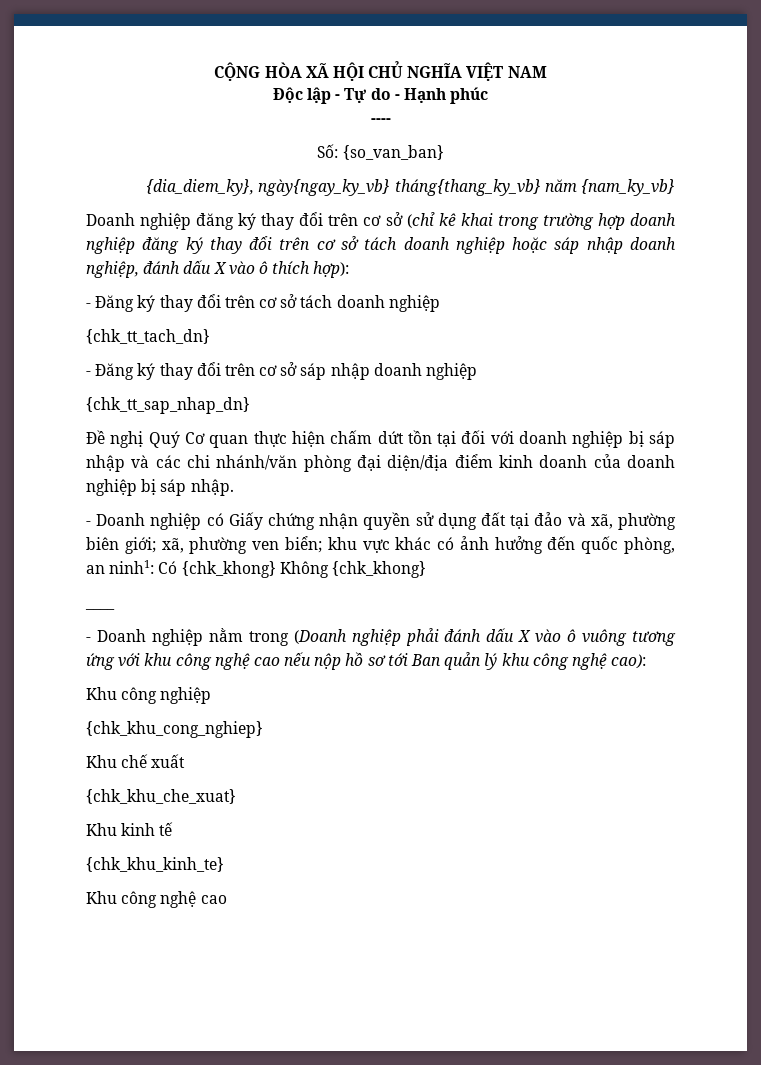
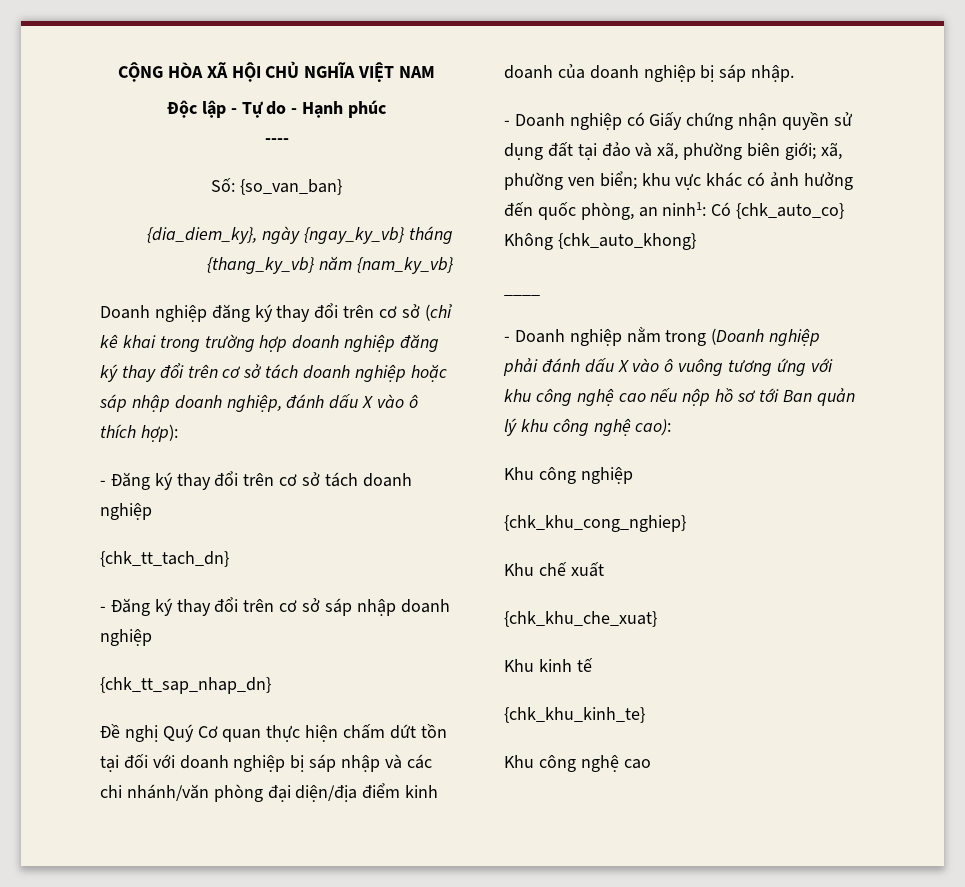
[258,179,541,196] ngày{ngay_ky_vb} tháng{thang_ky_vb} -> [262,226,454,244] [207,257,315,274] ngày {ngay_ky_vb} tháng {thang_ky_vb}
[181,561,426,578] {chk_khong} Không {chk_khong} -> [736,203,845,219] [504,233,696,250] {chk_auto_co} Không {chk_auto_khong}

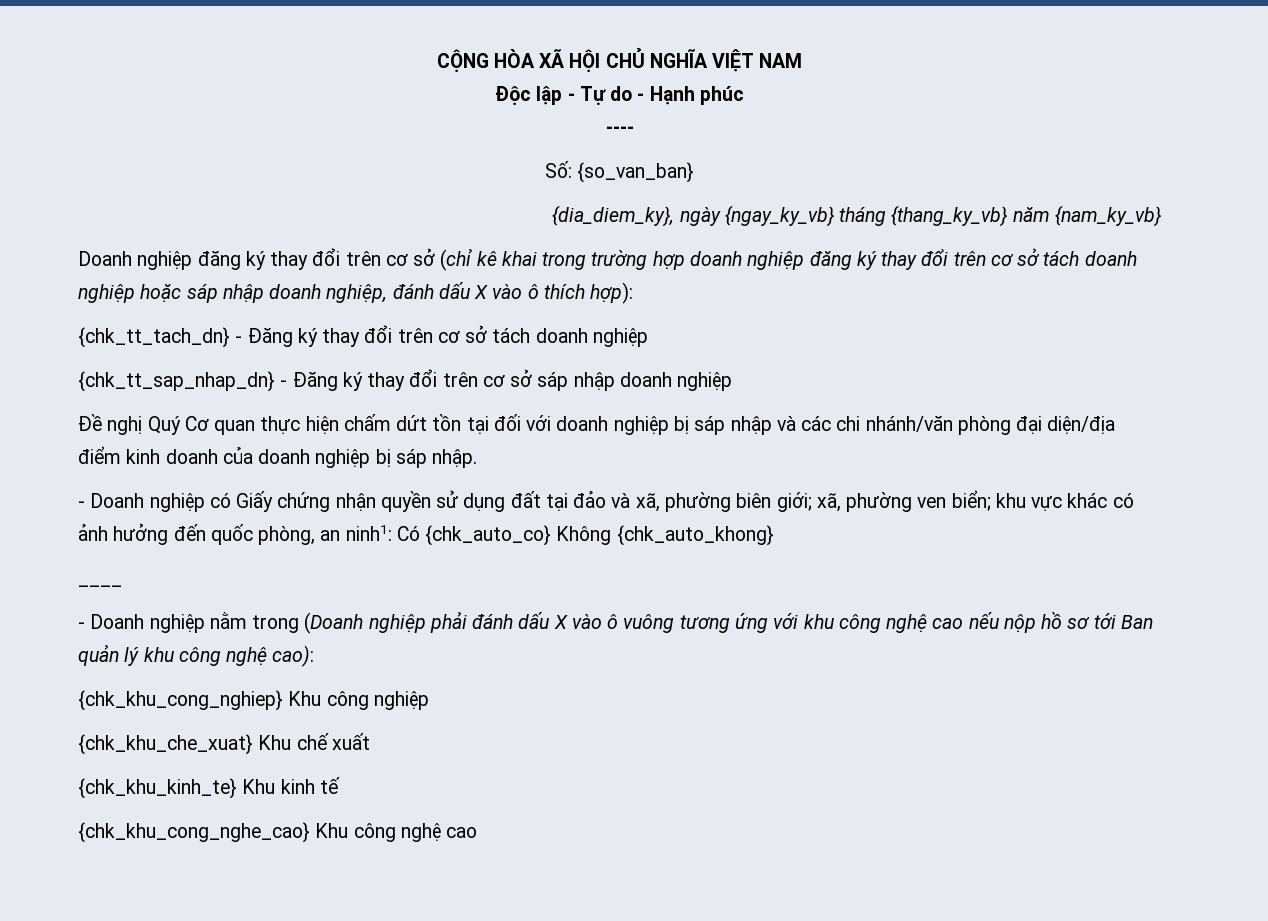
(178, 433) none -> [78,327,230,348] {chk_tt_tach_dn}
[100,551,229,567] {chk_tt_tach_dn} // -> [78,371,275,392] {chk_tt_sap_nhap_dn}
[100,677,271,694] // {chk_tt_sap_nhap_dn} -> (733, 381) none
(672, 427) none -> [78,690,283,711] {chk_khu_cong_nghiep}
[504,515,686,532] {chk_khu_cong_nghiep} // -> [78,734,253,755] {chk_khu_che_xuat}
[504,611,657,627] {chk_khu_che_xuat} // -> [78,778,237,799] {chk_khu_kinh_te}
[504,707,645,723] {chk_khu_kinh_te} // -> [78,822,310,843] {chk_khu_cong_nghe_cao}

